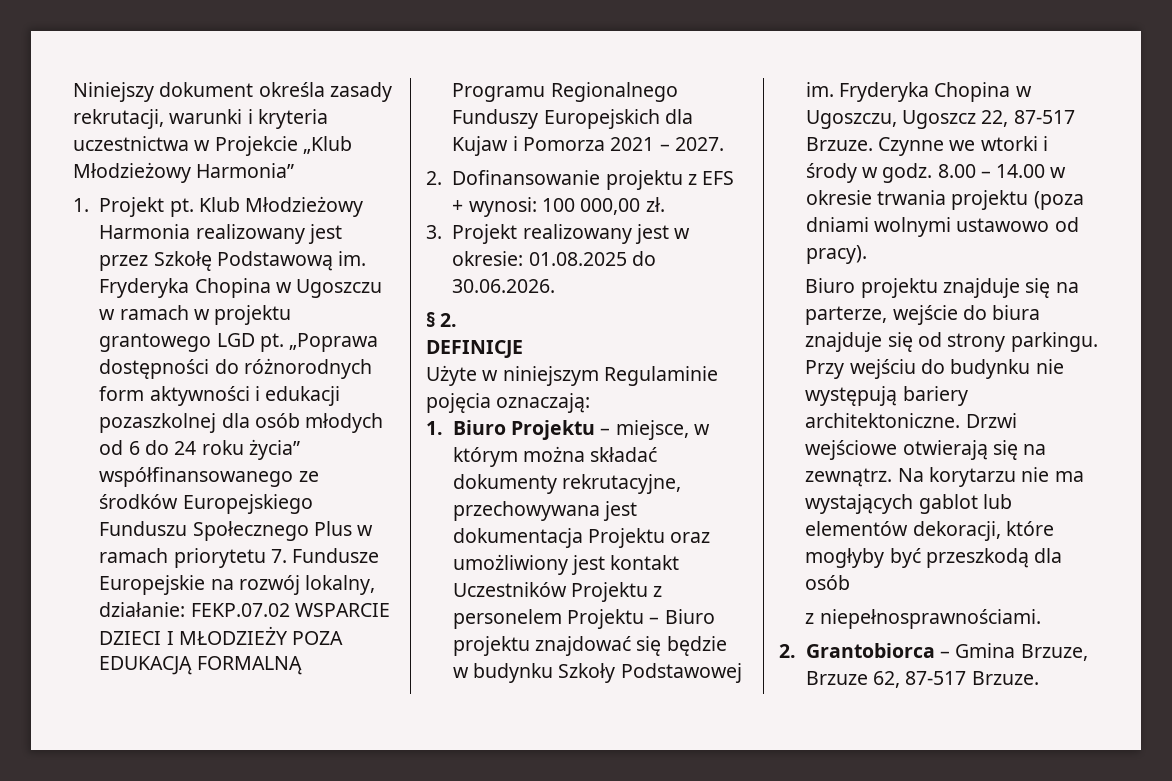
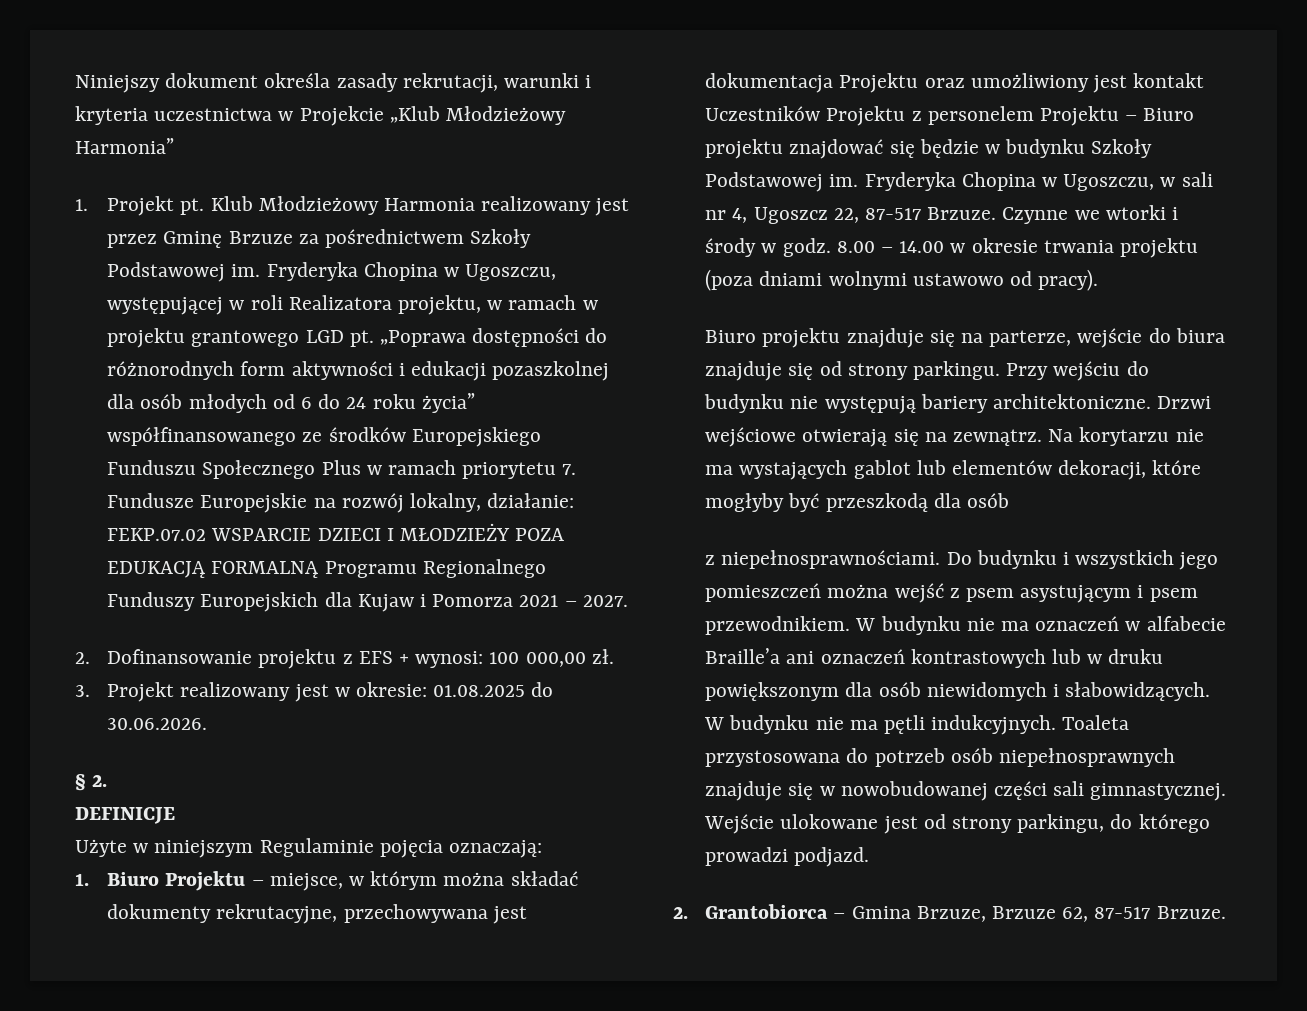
[153,251,367,271] [99,278,383,298] Szkołę Podstawową im. Fryderyka Chopina w Ugoszczu -> [163,229,532,248] [107,262,557,282] [107,295,482,315] Gminę Brzuze za pośrednictwem Szkoły Podstawowej im. Fryderyka Chopina w Ugoszczu, występującej w roli Realizatora projektu,
(897, 119) none -> [1160,172,1213,187] [705,208,748,223] w sali nr 4,
(1041, 619) none -> [946,550,1219,570] [705,583,1198,603] [705,616,1226,635] [705,648,1164,668] [705,682,1211,701] [704,715,1130,735] [705,748,1176,767] [705,781,1227,801] [704,814,1210,834] [705,847,870,867] Do budynku i wszystkich jego pomieszczeń można wejść z psem asystującym i psem przewodnikiem. W budynku nie ma oznaczeń w alfabecie Braille’a ani oznaczeń kontrastowych lub w druku powiększonym dla osób niewidomych i słabowidzących. W budynku nie ma pętli indukcyjnych. Toaleta przystosowana do potrzeb osób niepełnosprawnych znajduje się w nowobudowanej części sali gimnastycznej. Wejście ulokowane jest od strony parkingu, do którego prowadzi podjazd.

